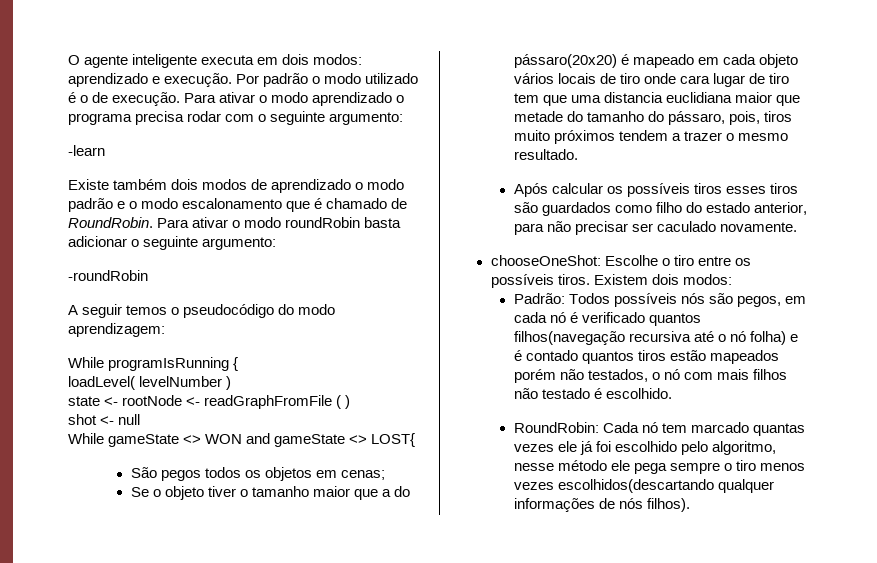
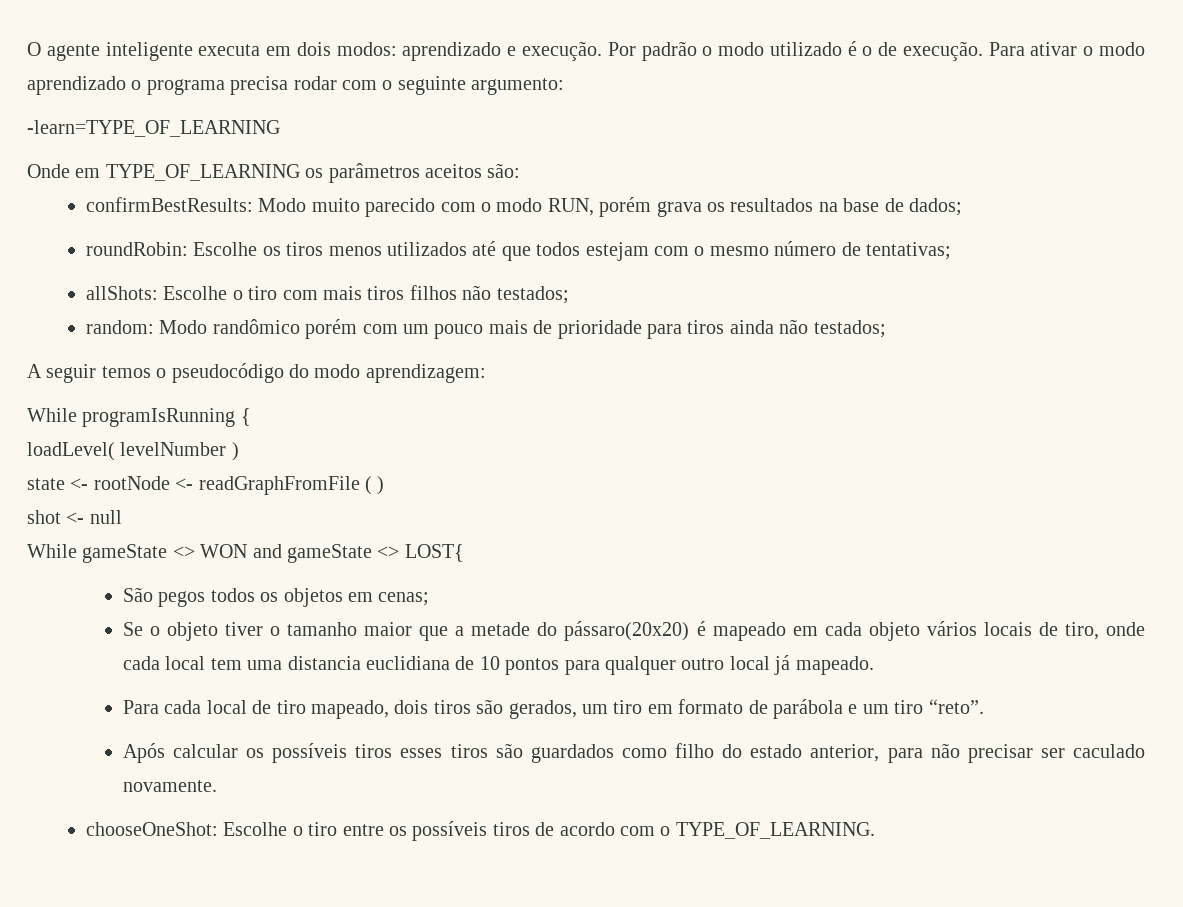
[68,145,105,156] [68,179,405,193] [68,198,408,212] [68,217,402,228] [68,236,277,250] [68,270,148,281] -learn // Existe também dois modos de aprendizado o modo padrão e o modo escalonamento que é chamado de RoundRobin. Para ativar o modo roundRobin basta adicionar o seguinte argumento: // -roundRobin -> [27,120,280,137] [27,163,521,183] [85,197,962,217] [85,241,951,261] [85,285,569,304] [85,319,886,339] -learn=TYPE_OF_LEARNING // Onde em TYPE_OF_LEARNING os parâmetros aceitos são: // confirmBestResults: Modo muito parecido com o modo RUN, porém grava os resultados na base de dados; // roundRobin: Escolhe os tiros menos utilizados até que todos estejam com o mesmo número de tentativas; // allShots: Escolhe o tiro com mais tiros filhos não testados; // random: Modo randômico porém com um pouco mais de prioridade para tiros ainda não testados;
(392, 493) none -> [471,622,531,636] metade
[619,73,790,87] [513,92,801,106] [513,111,793,125] [513,130,789,144] [513,149,578,160] tiro onde cara lugar de tiro tem que uma distancia euclidiana maior que metade do tamanho do pássaro, pois, tiros muito próximos tendem a trazer o mesmo resultado. -> [1064,622,1145,640] [122,655,874,675] [122,699,984,719] tiro, onde cada local tem uma distancia euclidiana de 10 pontos para qualquer outro local já mapeado. // Para cada local de tiro mapeado, dois tiros são gerados, um tiro em formato de parábola e um tiro “reto”.
[557,274,732,285] [513,293,807,307] [513,312,702,326] [513,331,799,345] [513,350,780,364] [513,369,788,383] [513,388,672,399] [513,422,806,436] [513,441,777,455] [513,460,806,474] [513,479,774,493] [513,498,690,512] tiros. Existem dois modos: // Padrão: Todos possíveis nós são pegos, em cada nó é verificado quantos filhos(navegação recursiva até o nó folha) e é contado quantos tiros estão mapeados porém não testados, o nó com mais filhos não testado é escolhido. // RoundRobin: Cada nó tem marcado quantas vezes ele já foi escolhido pelo algoritmo, nesse método ele pega sempre o tiro menos vezes escolhidos(descartando qualquer informações de nós filhos). -> [492,822,875,839] tiros de acordo com o TYPE_OF_LEARNING.

